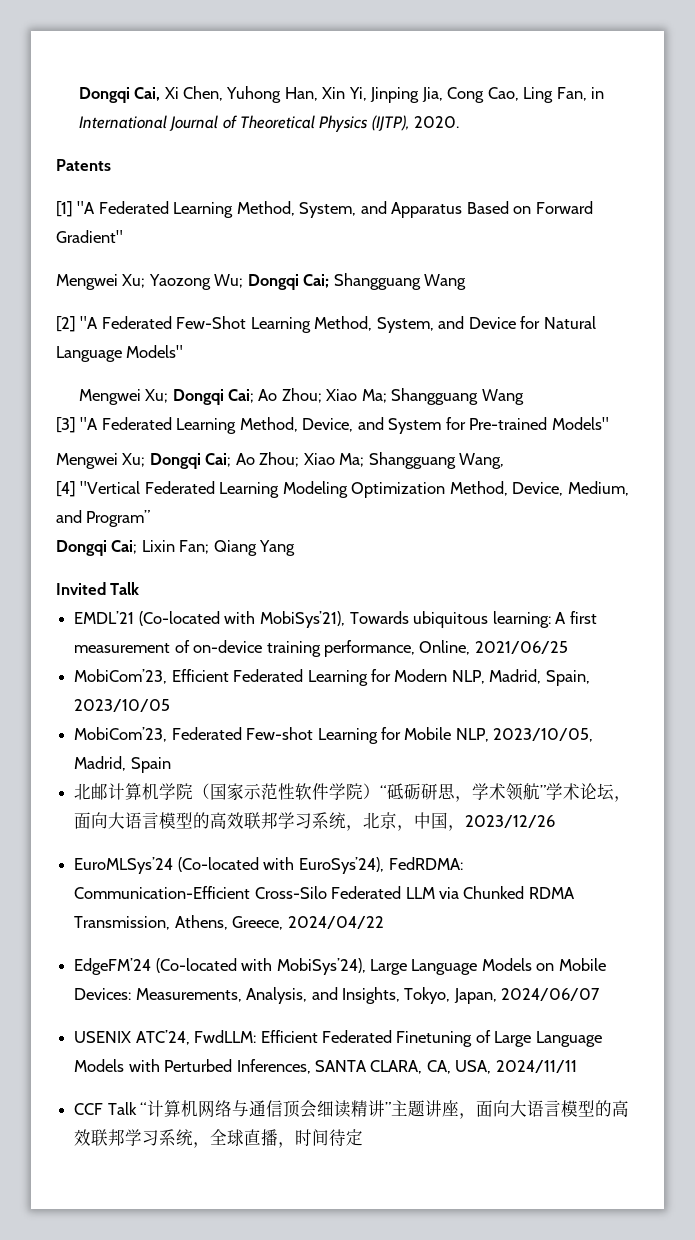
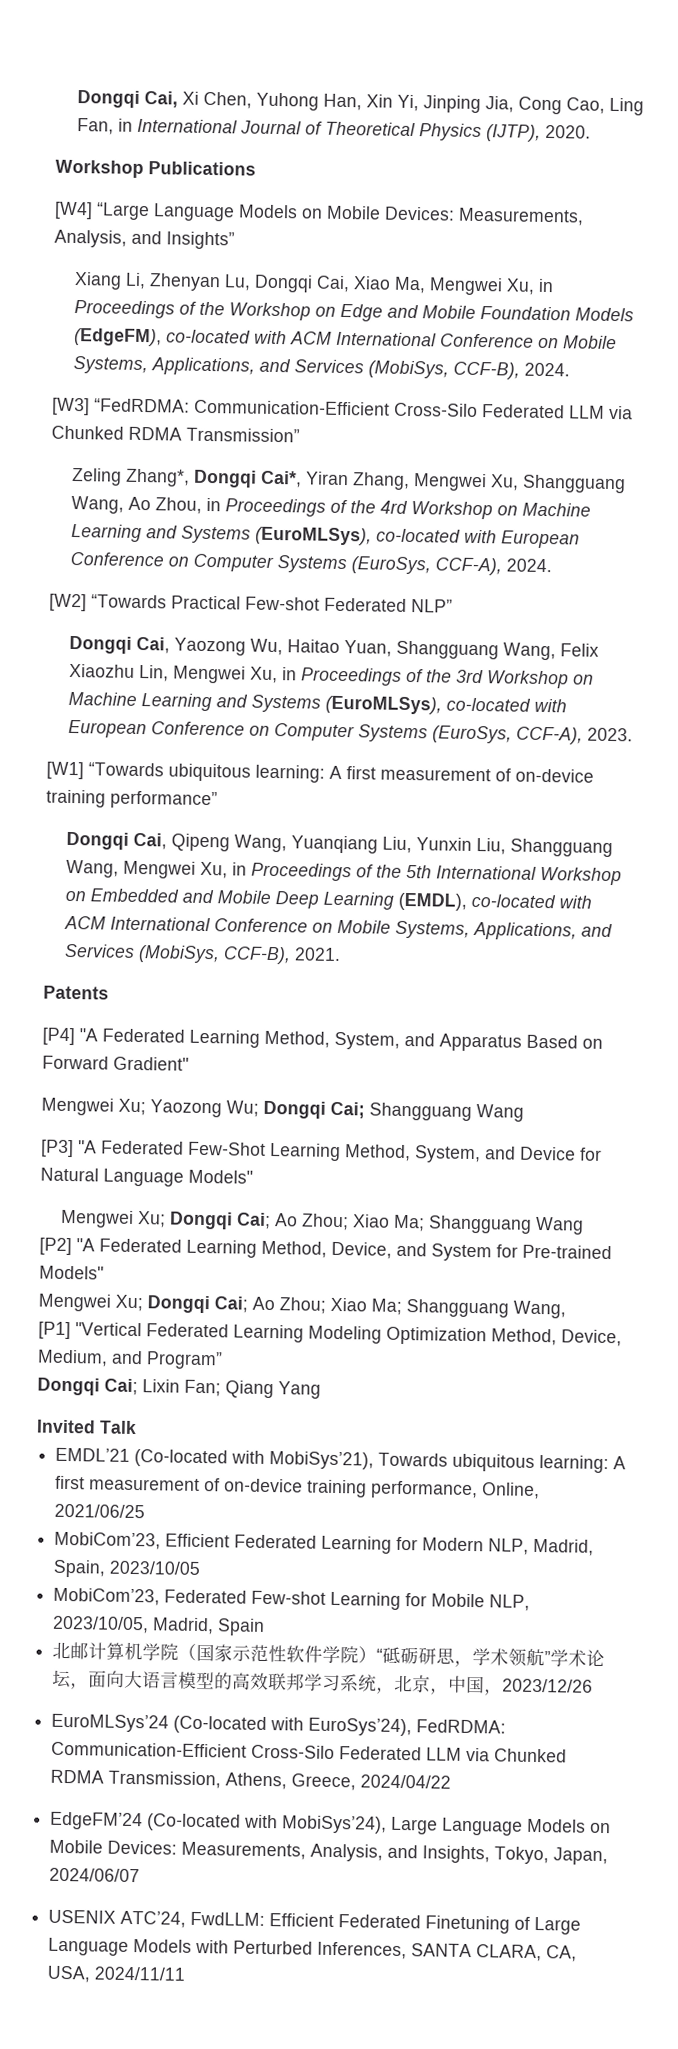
(460, 122) none -> [55,159,256,179] [54,201,584,226] [54,229,235,250] [74,272,555,296] [74,299,635,322] [74,327,618,350] [73,355,571,380] [52,397,633,420] [51,425,300,443] [71,467,627,494] [71,495,592,520] [71,523,581,549] [70,551,553,576] [49,593,453,613] [69,635,600,661] [69,663,595,689] [68,691,568,715] [68,719,634,745] [46,761,594,783] [46,789,218,810] [66,831,614,858] [66,859,623,886] [65,888,593,911] [64,915,614,941] [64,943,342,965] // Workshop Publications // [W4] “Large Language Models on Mobile Devices: Measurements, Analysis, and Insights” // Xiang Li, Zhenyan Lu, Dongqi Cai, Xiao Ma, Mengwei Xu, in Proceedings of the Workshop on Edge and Mobile Foundation Models (EdgeFM), co-located with ACM International Conference on Mobile Systems, Applications, and Services (MobiSys, CCF-B), 2024. // [W3] “FedRDMA: Communication-Efficient Cross-Silo Federated LLM via Chunked RDMA Transmission” // Zeling Zhang*, Dongqi Cai*, Yiran Zhang, Mengwei Xu, Shangguang Wang, Ao Zhou, in Proceedings of the 4rd Workshop on Machine Learning and Systems (EuroMLSys), co-located with European Conference on Computer Systems (EuroSys, CCF-A), 2024. // [W2] “Towards Practical Few-shot Federated NLP” // Dongqi Cai, Yaozong Wu, Haitao Yuan, Shangguang Wang, Felix Xiaozhu Lin, Mengwei Xu, in Proceedings of the 3rd Workshop on Machine Learning and Systems (EuroMLSys), co-located with European Conference on Computer Systems (EuroSys, CCF-A), 2023. // [W1] “Towards ubiquitous learning: A first measurement of on-device training performance” // Dongqi Cai, Qipeng Wang, Yuanqiang Liu, Yunxin Liu, Shangguang Wang, Mengwei Xu, in Proceedings of the 5th International Workshop on Embedded and Mobile Deep Learning (EMDL), co-located with ACM International Conference on Mobile Systems, Applications, and Services (MobiSys, CCF-B), 2021.
[56,201,73,217] [1] -> [42,1027,75,1046] [P4]
[56,316,76,332] [2] -> [41,1139,74,1158] [P3]
[56,417,76,433] [3] -> [39,1237,72,1256] [P2]
[56,481,76,497] [4] -> [38,1321,71,1340] [P1]
[74,1100,630,1119] [74,1129,364,1148] // CCF Talk “计算机网络与通信顶会细读精讲”主题讲座，面向大语言模型的高效联邦学习系统，全球直播，时间待定 -> (186, 1973) none

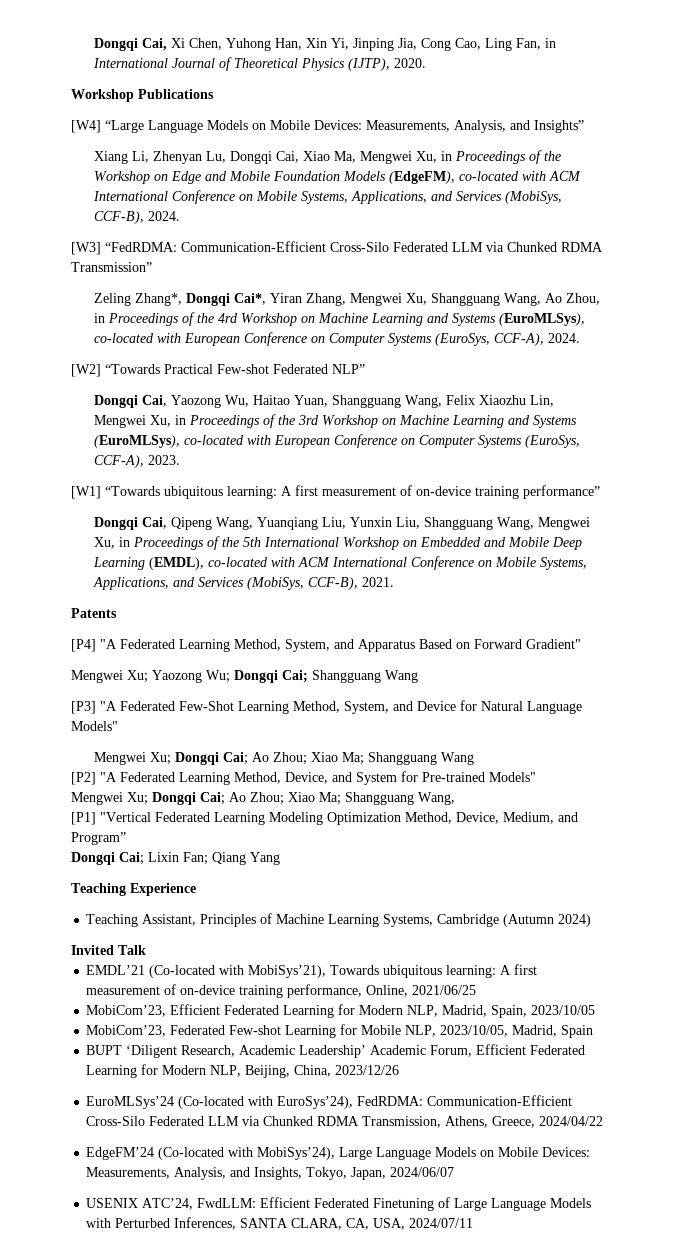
(321, 1390) none -> [71,883,196,896] [86,913,592,927] // Teaching Experience // Teaching Assistant, Principles of Machine Learning Systems, Cambridge (Autumn 2024)
[52,1641,606,1668] [52,1669,504,1696] 北邮计算机学院（国家示范性软件学院）“砥砺研思，学术领航”学术论坛，面向大语言模型的高效联邦学习系统，北京，中国， -> [86,1044,586,1058] [86,1064,332,1078] BUPT ‘Diligent Research, Academic Leadership’ Academic Forum, Efficient Federated Learning for Modern NLP, Beijing, China,
[94,1966,186,1981] 2024/11/11 -> [409,1218,474,1228] 2024/07/11

